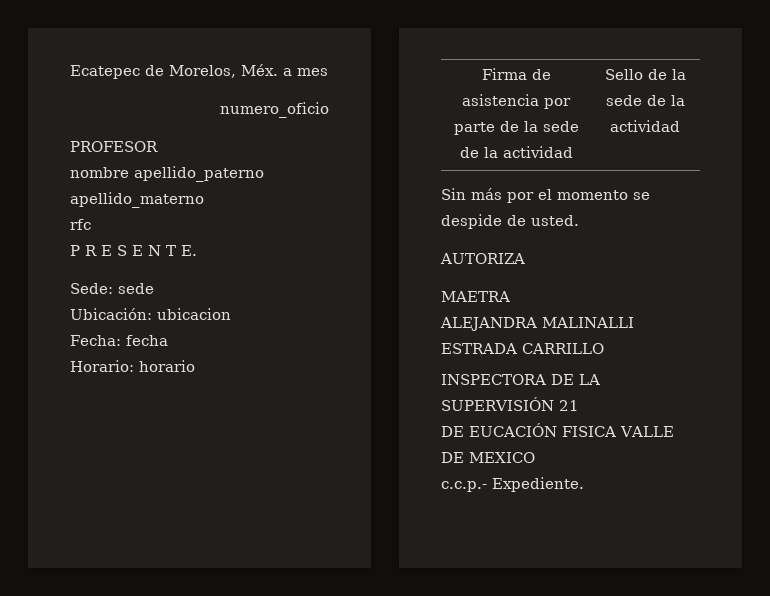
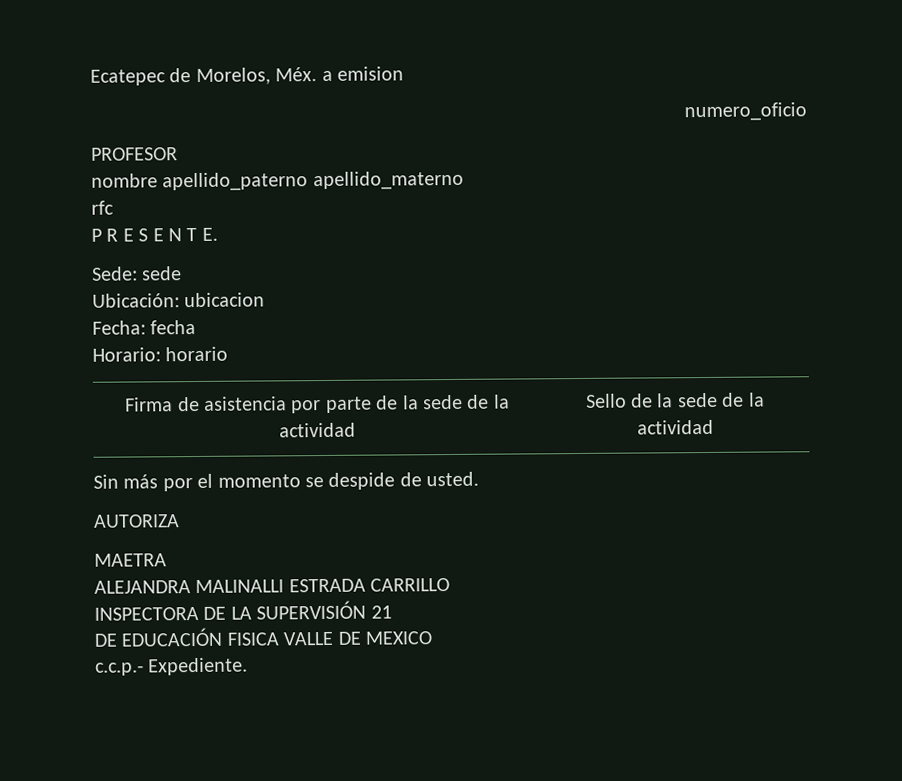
[297,68,328,76] mes -> [337,66,404,81] emision
[469,423,557,437] EUCACIÓN -> [121,627,223,647] EDUCACIÓN

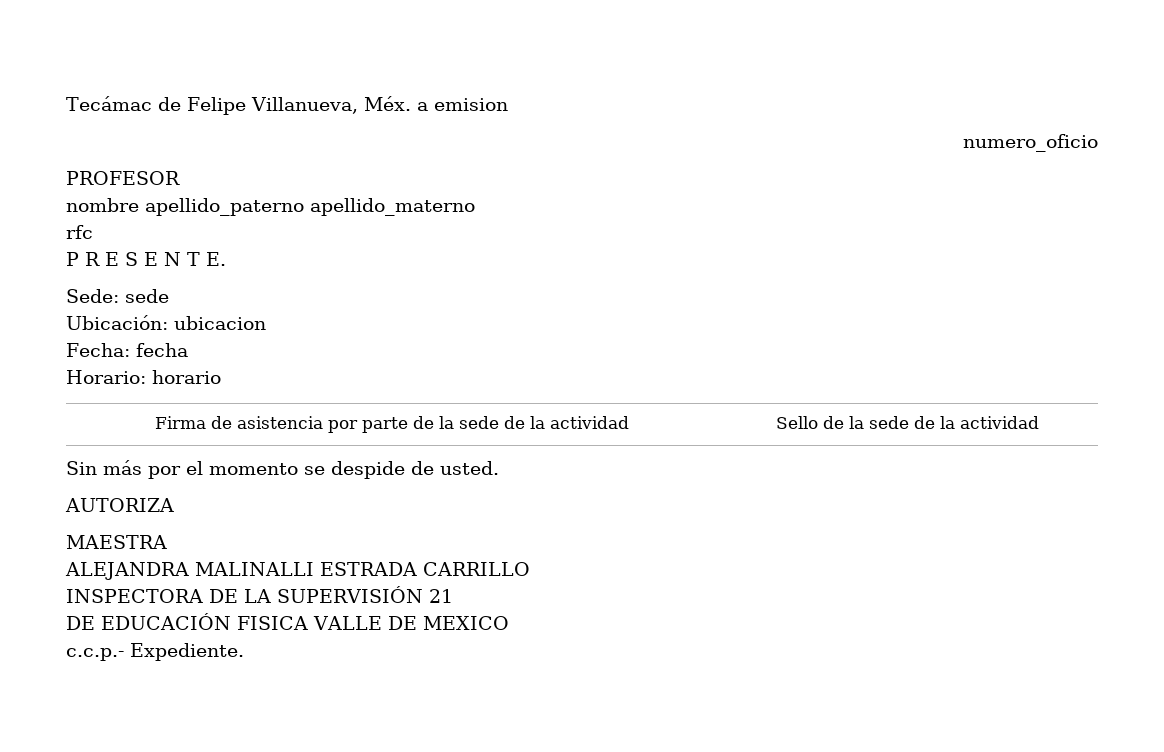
[90,67,271,86] Ecatepec de Morelos, -> [66,96,358,115] Tecámac de Felipe Villanueva,
[94,553,167,567] MAETRA -> [66,535,167,549] MAESTRA

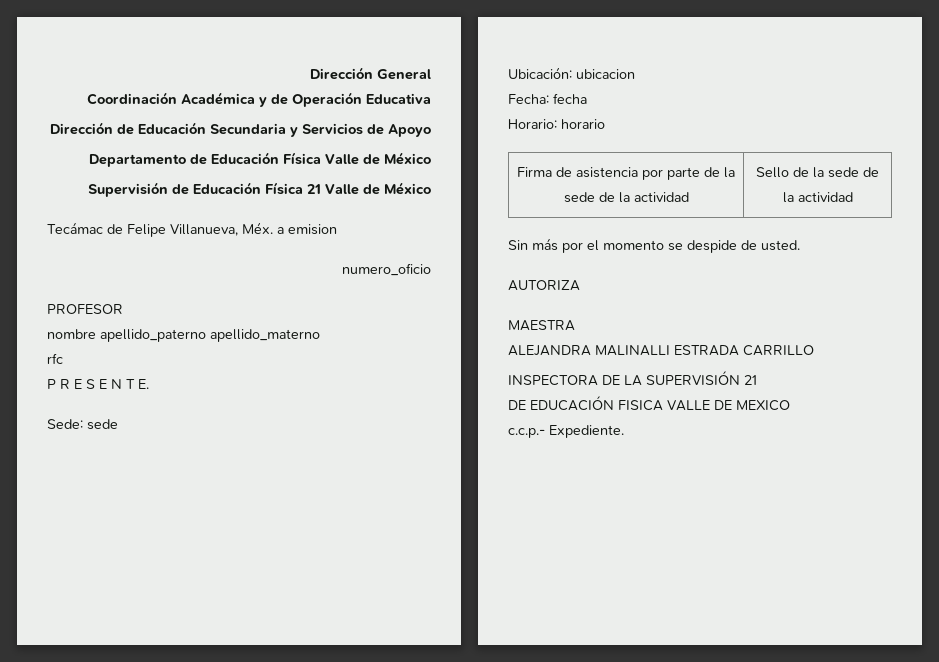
(66, 103) none -> [310,67,431,80] [87,92,431,107] [50,122,431,137] [89,152,431,167] [88,182,431,197] Dirección General // Coordinación Académica y de Operación Educativa // Dirección de Educación Secundaria y Servicios de Apoyo // Departamento de Educación Física Valle de México // Supervisión de Educación Física 21 Valle de México //

